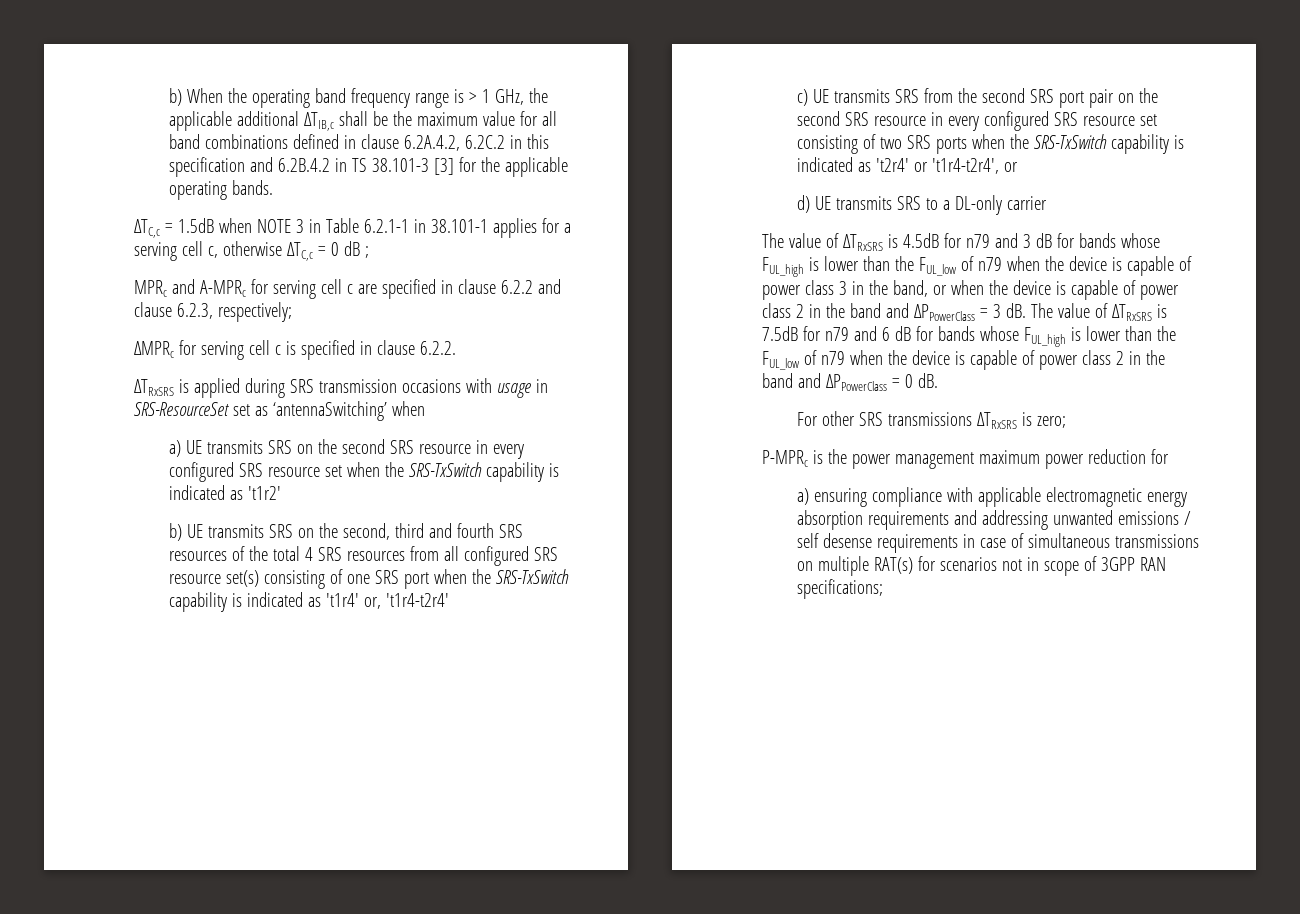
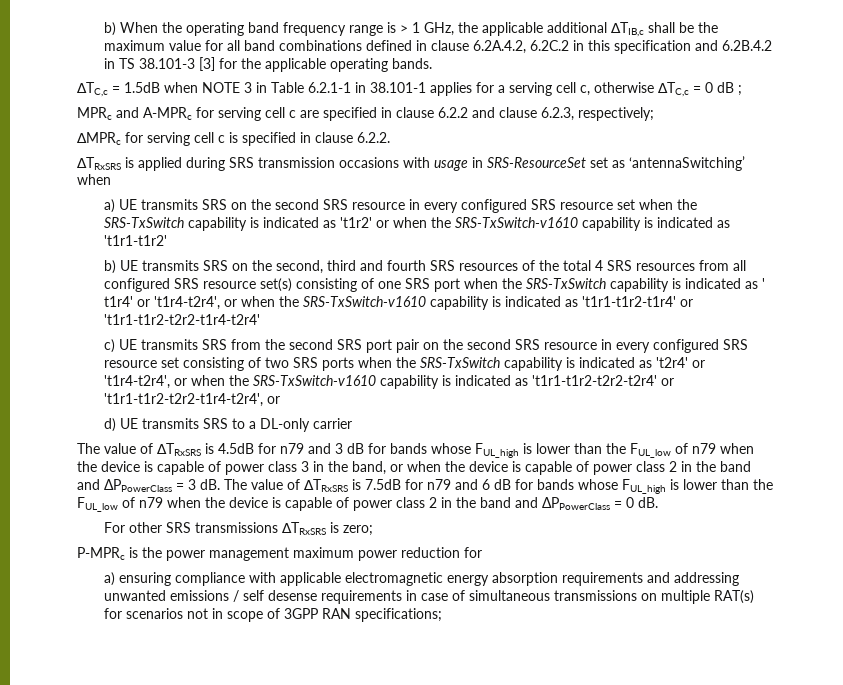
(282, 493) none -> [376,217,731,231] [104,235,168,246] or when the SRS-TxSwitch-v1610 capability is indicated as 't1r1-t1r2'
[326,593,450,609] 't1r4' or, 't1r4-t2r4' -> [762,278,766,289] [104,296,694,310] [104,314,261,325] ' t1r4' or 't1r4-t2r4', or when the SRS-TxSwitch-v1610 capability is indicated as 't1r1-t1r2-t1r4' or 't1r1-t1r2-t2r2-t1r4-t2r4'
(1019, 167) none -> [191,375,675,389] [104,393,281,407] when the SRS-TxSwitch-v1610 capability is indicated as 't1r1-t1r2-t2r2-t2r4' or 't1r1-t1r2-t2r2-t1r4-t2r4', or

